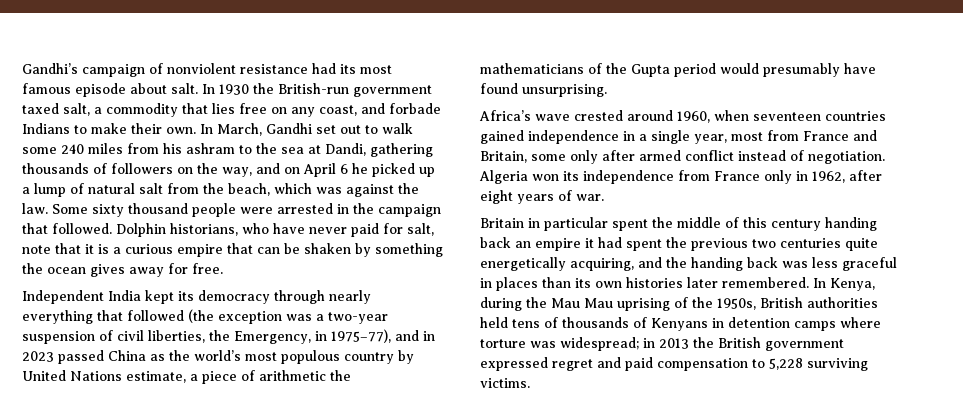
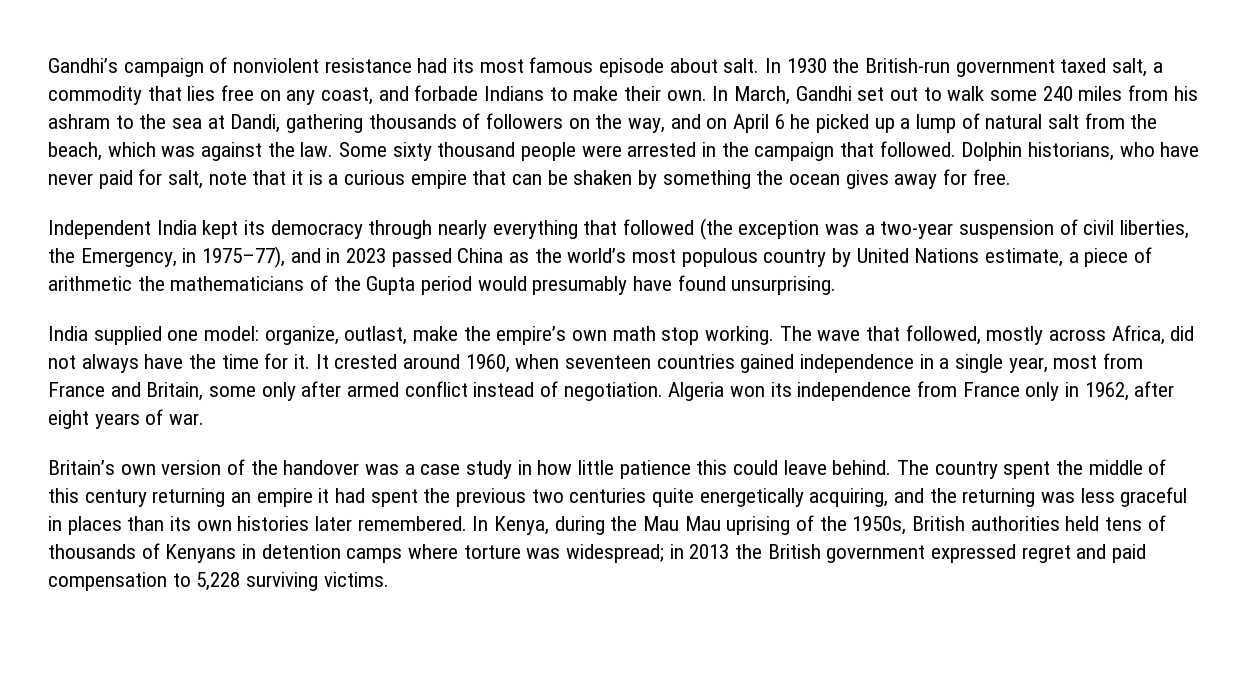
[479,110,570,121] Africa’s wave -> [48,325,1195,345] [48,353,329,373] India supplied one model: organize, outlast, make the empire’s own math stop working. The wave that followed, mostly across Africa, did not always have the time for it. It
[480,217,608,231] Britain in particular -> [48,459,998,479] Britain’s own version of the handover was a case study in how little patience this could leave behind. The country
[825,217,877,231] [480,237,511,248] handing back -> [152,488,226,507] returning
[691,257,778,271] handing back -> [962,488,1036,507] returning

